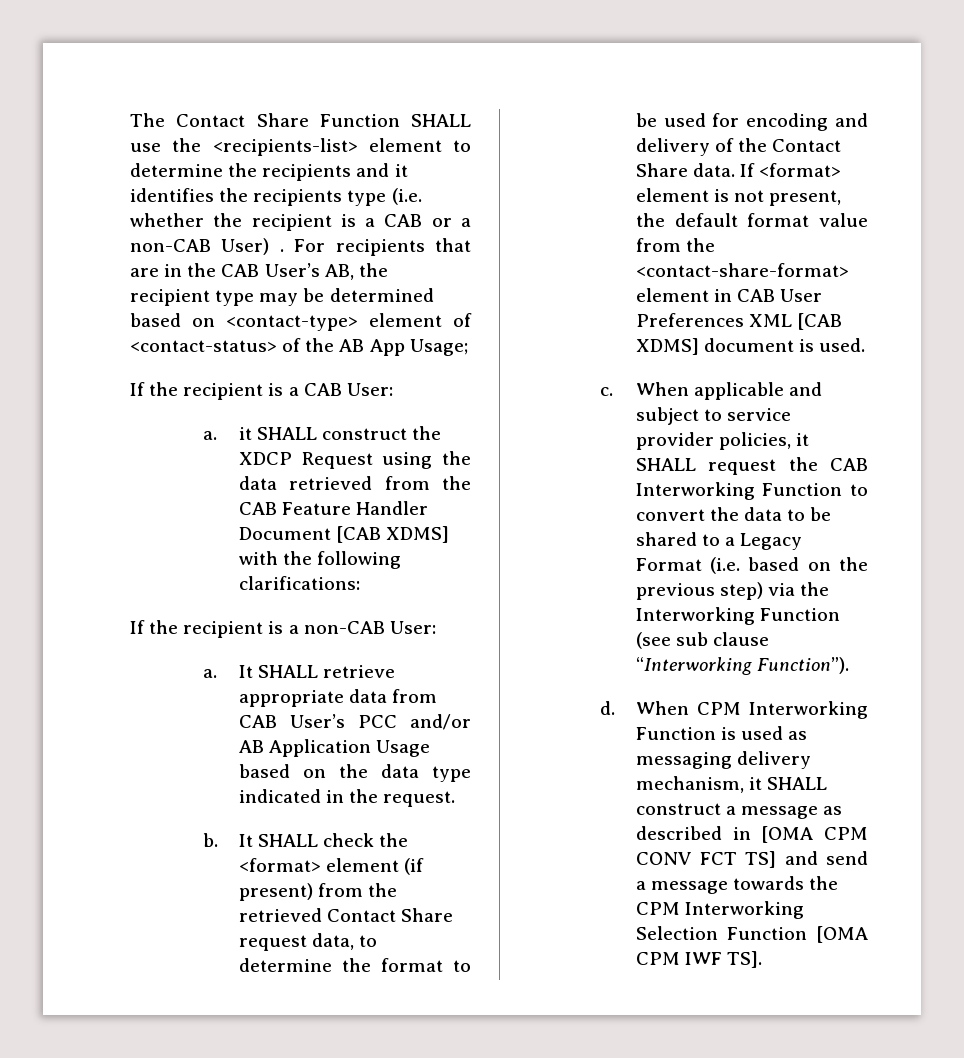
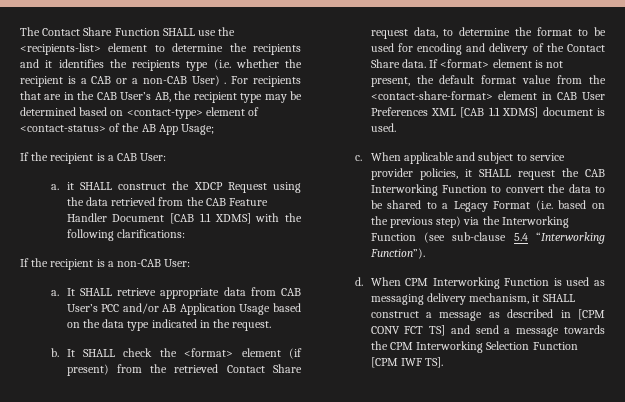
(381, 534) none -> [199,213,211,222] 1.1
(843, 321) none -> [488,107,500,116] 1.1
[675,632,770,646] sub clause -> [452,232,528,241] sub-clause 5.4
[761,826,868,843] [OMA CPM -> [578,309,605,320] [CPM
[816,926,868,943] [635,952,680,965] [OMA CPM -> [370,357,398,368] [CPM

